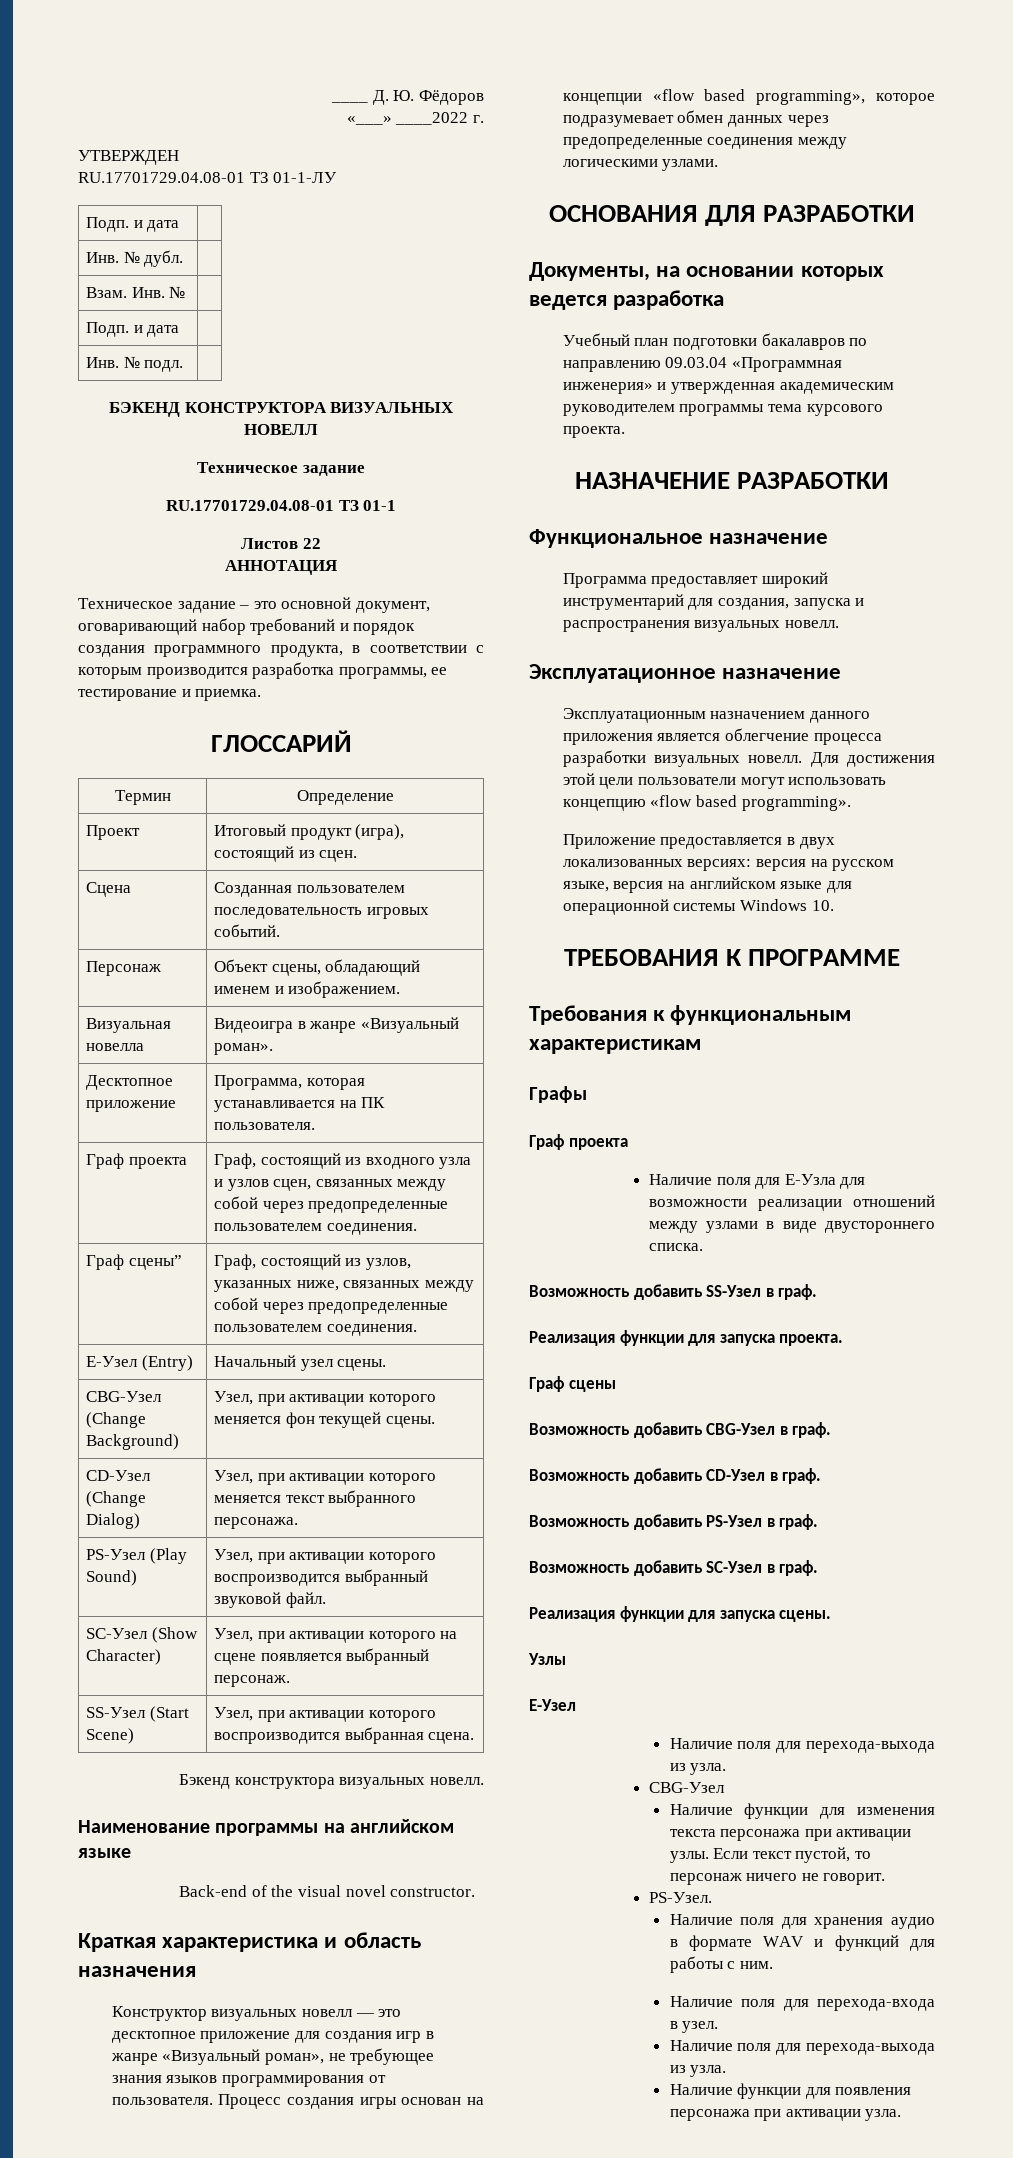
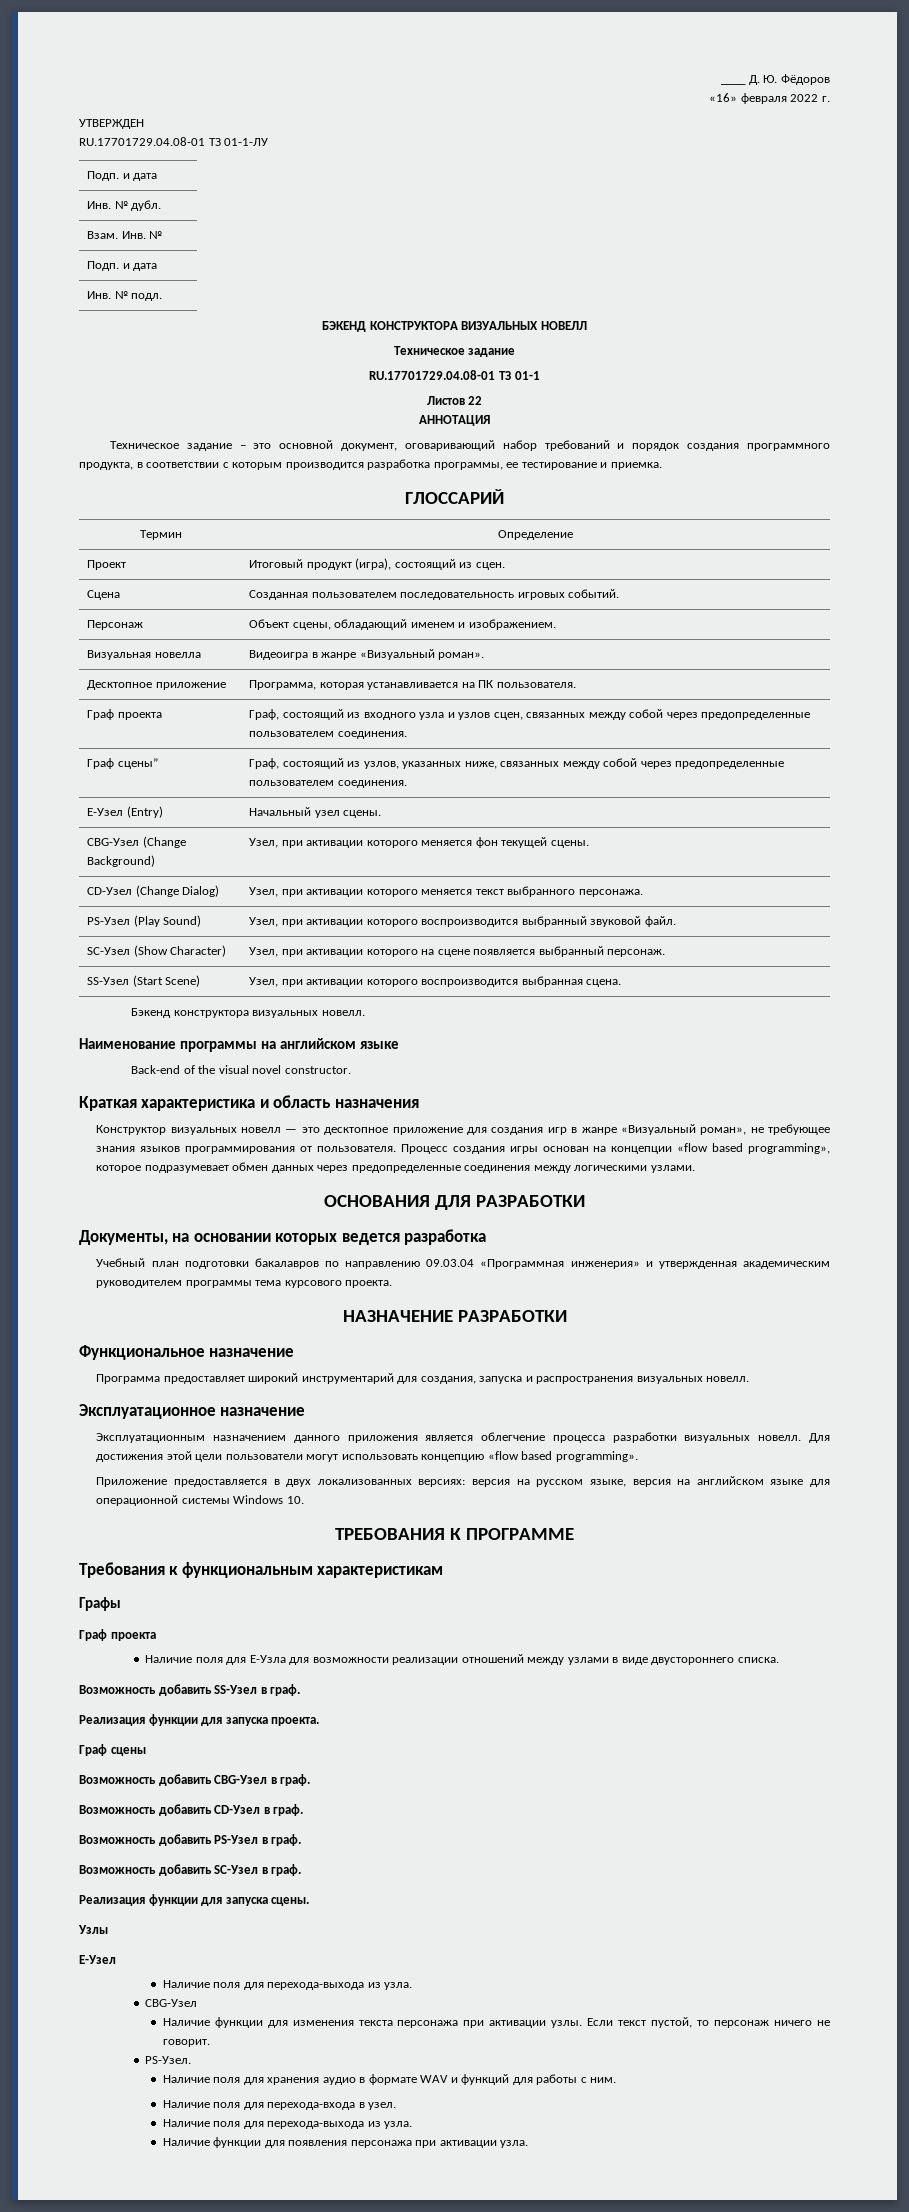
[346,112,469,125] «___» ____2022 -> [709,93,819,104] «16» февраля 2022

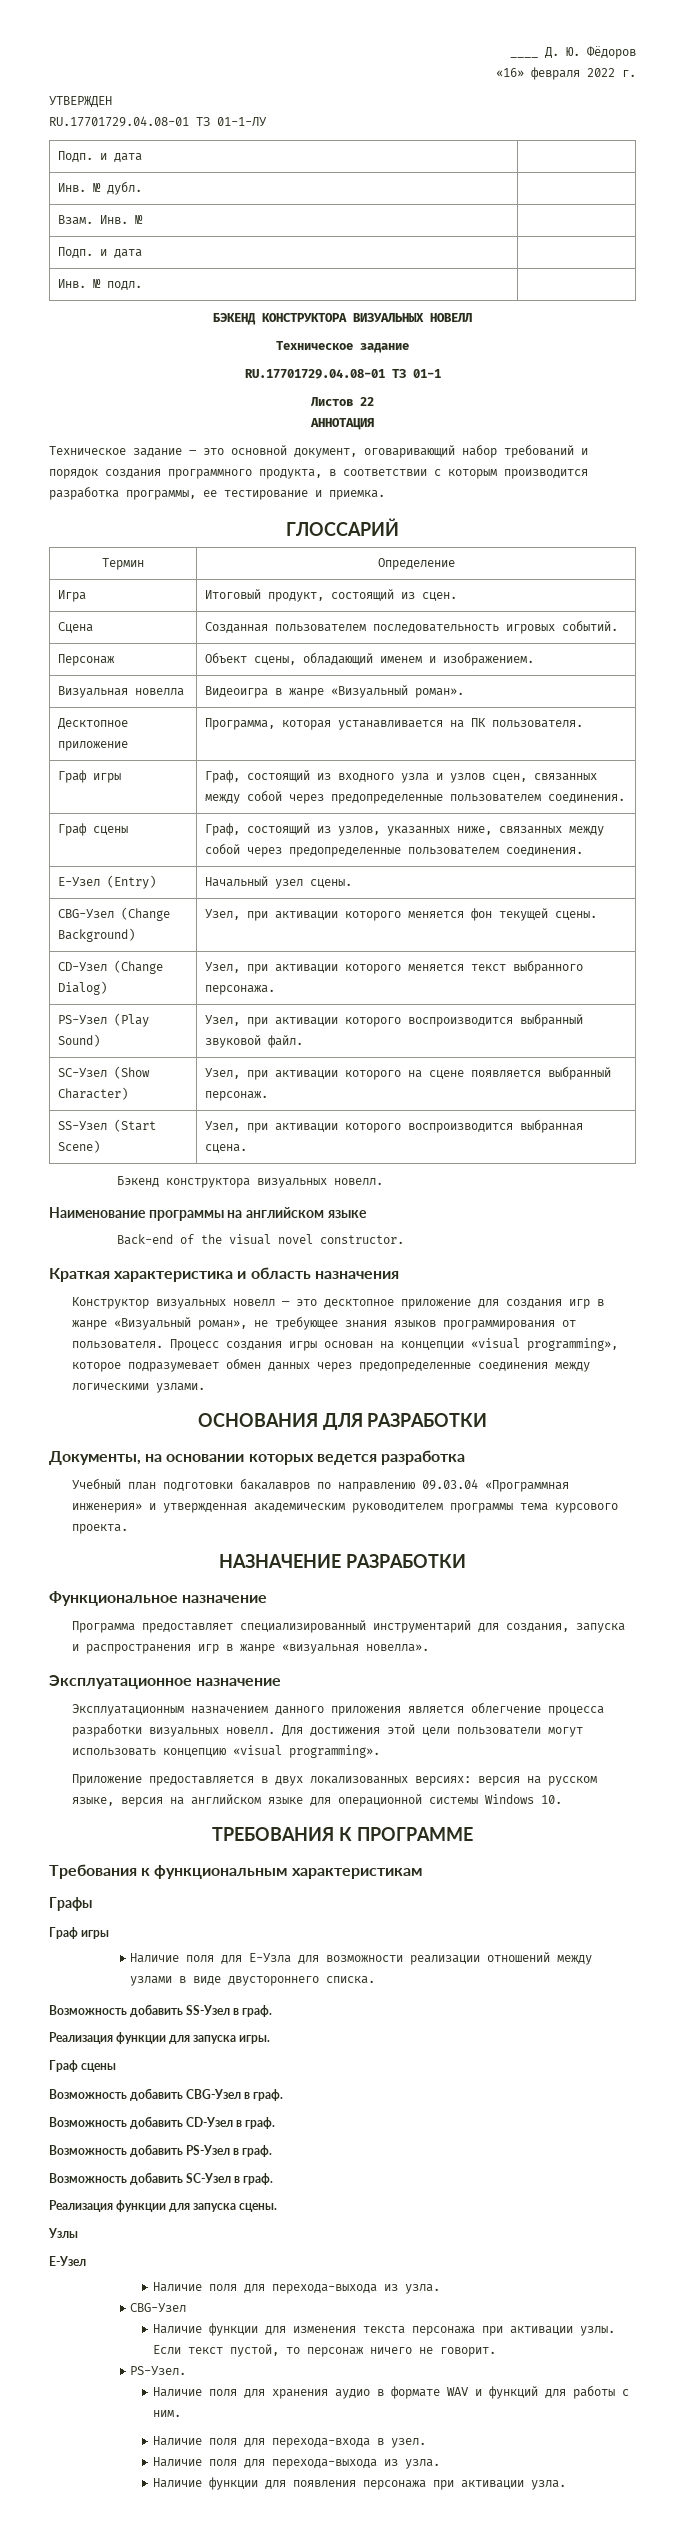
[87,560,127,570] Проект -> [58,590,87,602] Игра
[306,558,392,570] продукт (игра), -> [268,592,325,602] продукт,
[117,712,162,720] проекта -> [93,773,122,783] игры
[117,758,158,769] сцены” -> [93,826,129,835] сцены
[677,1143,744,1152] «flow based -> [470,1338,520,1349] «visual
[248,1373,299,1384] широкий -> [239,1620,366,1633] специализированный
[636,1376,750,1384] визуальных новелл. -> [197,1644,429,1654] игр в жанре «визуальная новелла».
[487,1451,553,1460] «flow based -> [232,1745,282,1756] «visual
[110,1632,156,1641] проекта -> [81,1930,110,1939] игры
[271,1717,320,1726] проекта. -> [239,2035,271,2044] игры.

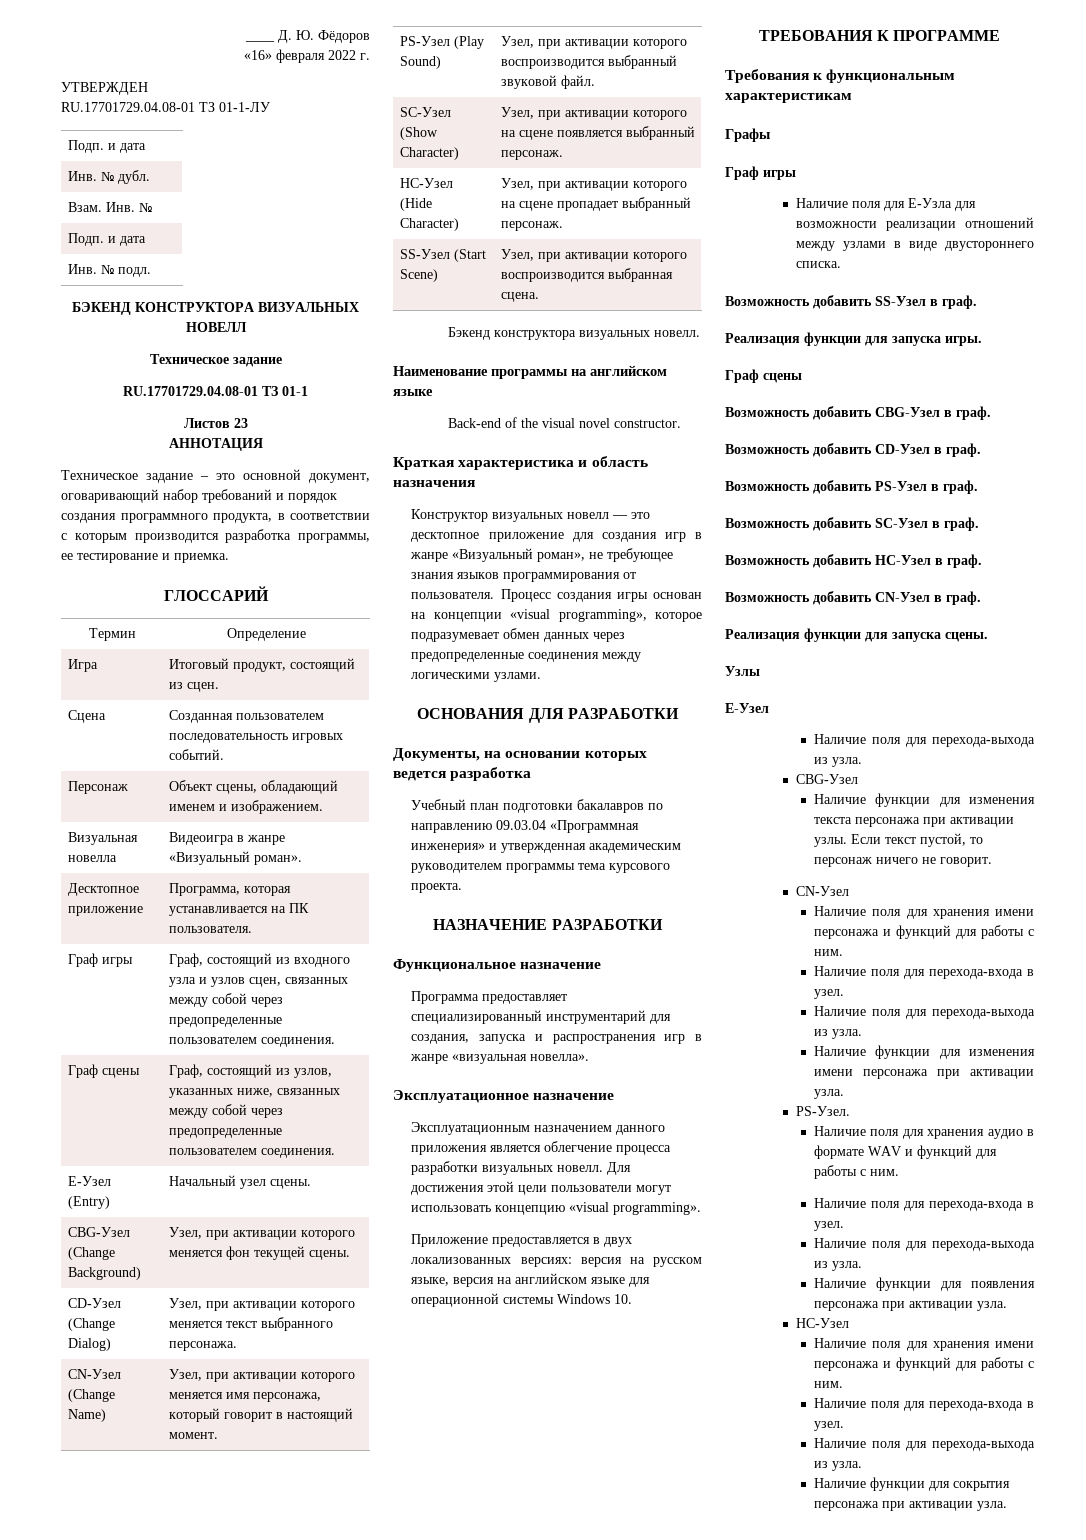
[360,397,374,406] 22 -> [233,418,248,428] 23
(276, 990) none -> [67,1369,121,1379] [67,1389,115,1402] [67,1409,106,1422] [168,1369,355,1382] [168,1392,321,1402] [168,1408,353,1422] [168,1432,218,1439] // CN-Узел (Change Name) | Узел, при активации которого меняется имя персонажа, который говорит в настоящий момент.
(269, 1096) none -> [399,178,453,188] [399,198,432,211] [399,218,459,231] [500,178,687,191] [500,197,691,211] [500,221,563,231] // HC-Узел (Hide Character) | Узел, при активации которого на сцене пропадает выбранный персонаж.
(274, 2179) none -> [725,554,982,568] [725,591,981,605] // Возможность добавить HC-Узел в граф. // Возможность добавить CN-Узел в граф.
(497, 2352) none -> [795,886,849,896] [814,906,1034,919] [814,925,1034,939] [814,949,844,956] [814,966,1034,979] [814,989,845,999] [814,1006,1035,1019] [814,1029,863,1039] [814,1045,1035,1059] [814,1069,1034,1079] [814,1089,845,1099] // CN-Узел // Наличие поля для хранения имени персонажа и функций для работы с ним. // Наличие поля для перехода-входа в узел. // Наличие поля для перехода-выхода из узла. // Наличие функции для изменения имени персонажа при активации узла.
(567, 2485) none -> [795,1318,849,1328] [814,1338,1034,1351] [814,1357,1034,1371] [814,1381,844,1388] [814,1398,1034,1411] [814,1421,845,1431] [814,1438,1035,1451] [814,1461,863,1471] [814,1477,1011,1491] [814,1501,1008,1511] // HC-Узел // Наличие поля для хранения имени персонажа и функций для работы с ним. // Наличие поля для перехода-входа в узел. // Наличие поля для перехода-выхода из узла. // Наличие функции для сокрытия персонажа при активации узла.

